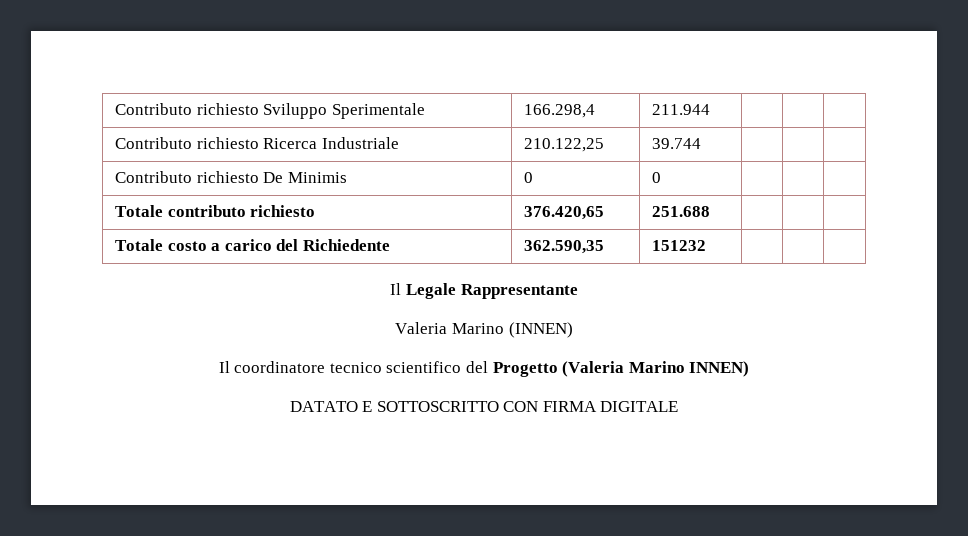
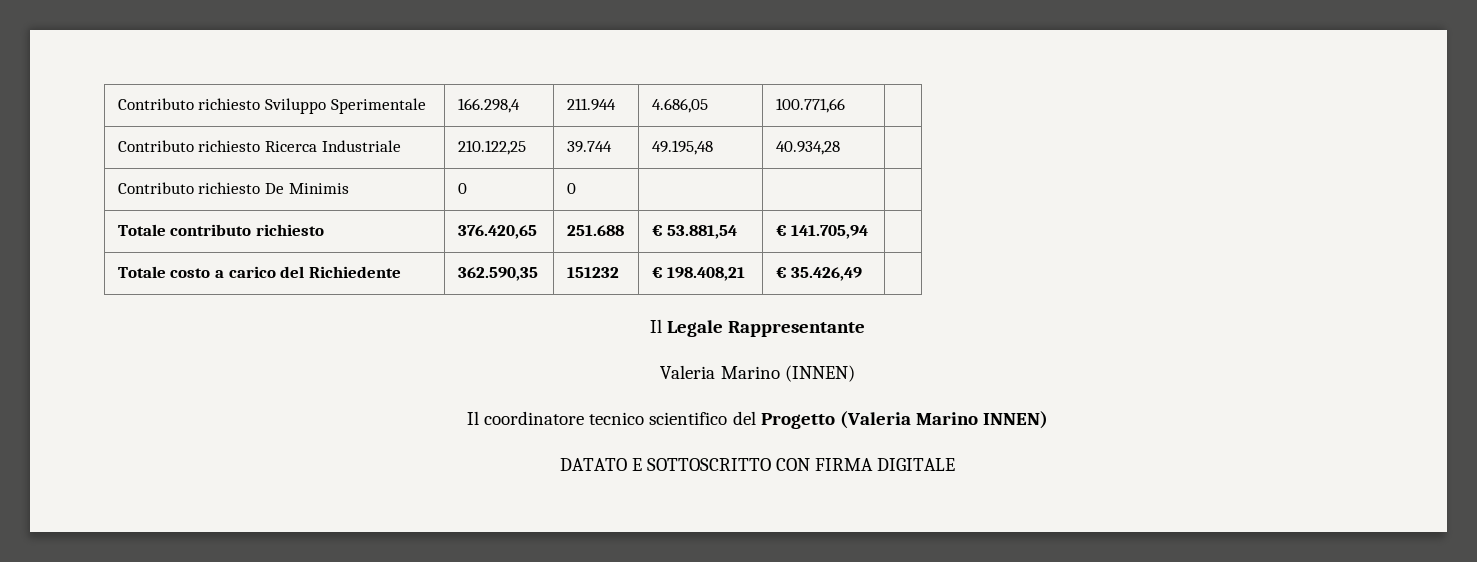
(710, 109) | -> [651,98,708,113] [775,98,845,113] 4.686,05 | 100.771,66
(701, 143) | -> [651,140,713,155] [775,141,840,155] 49.195,48 | 40.934,28
(710, 211) | -> [651,225,738,239] [775,225,869,239] € 53.881,54 | € 141.705,94
(706, 245) | -> [651,267,746,281] [775,267,863,281] € 198.408,21 | € 35.426,49

